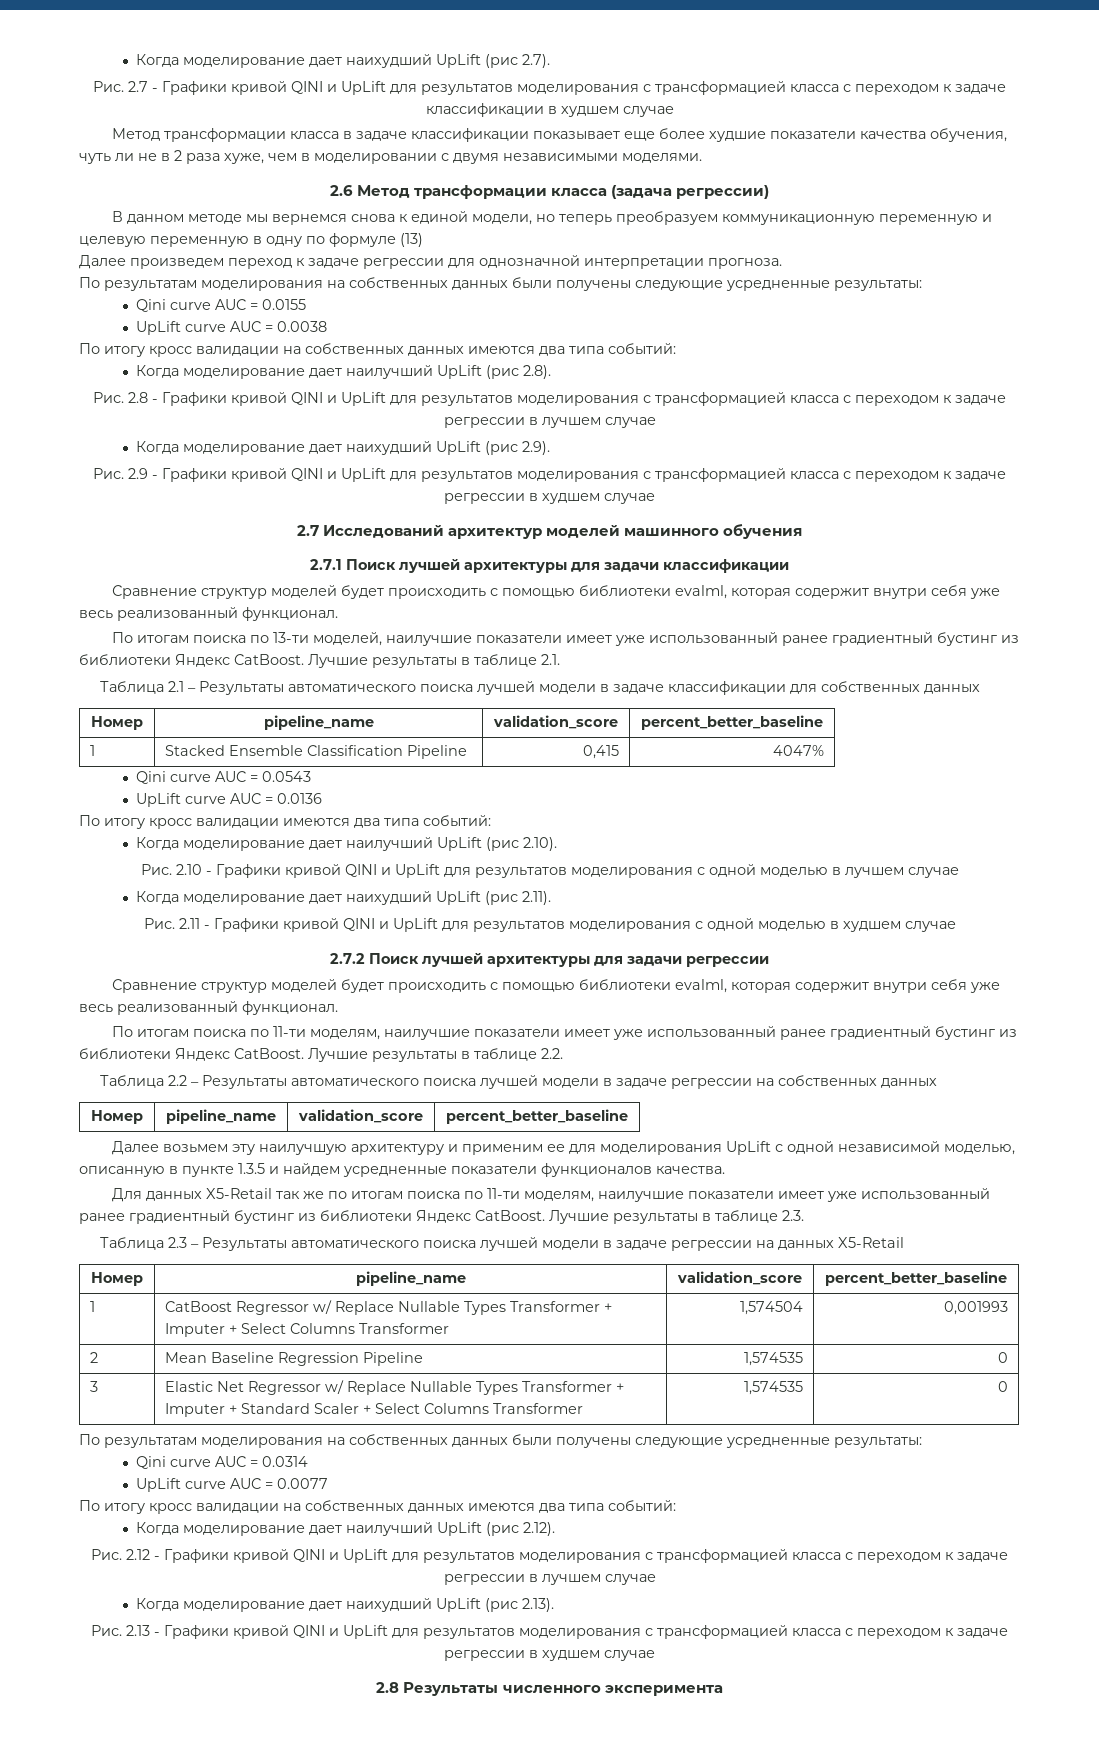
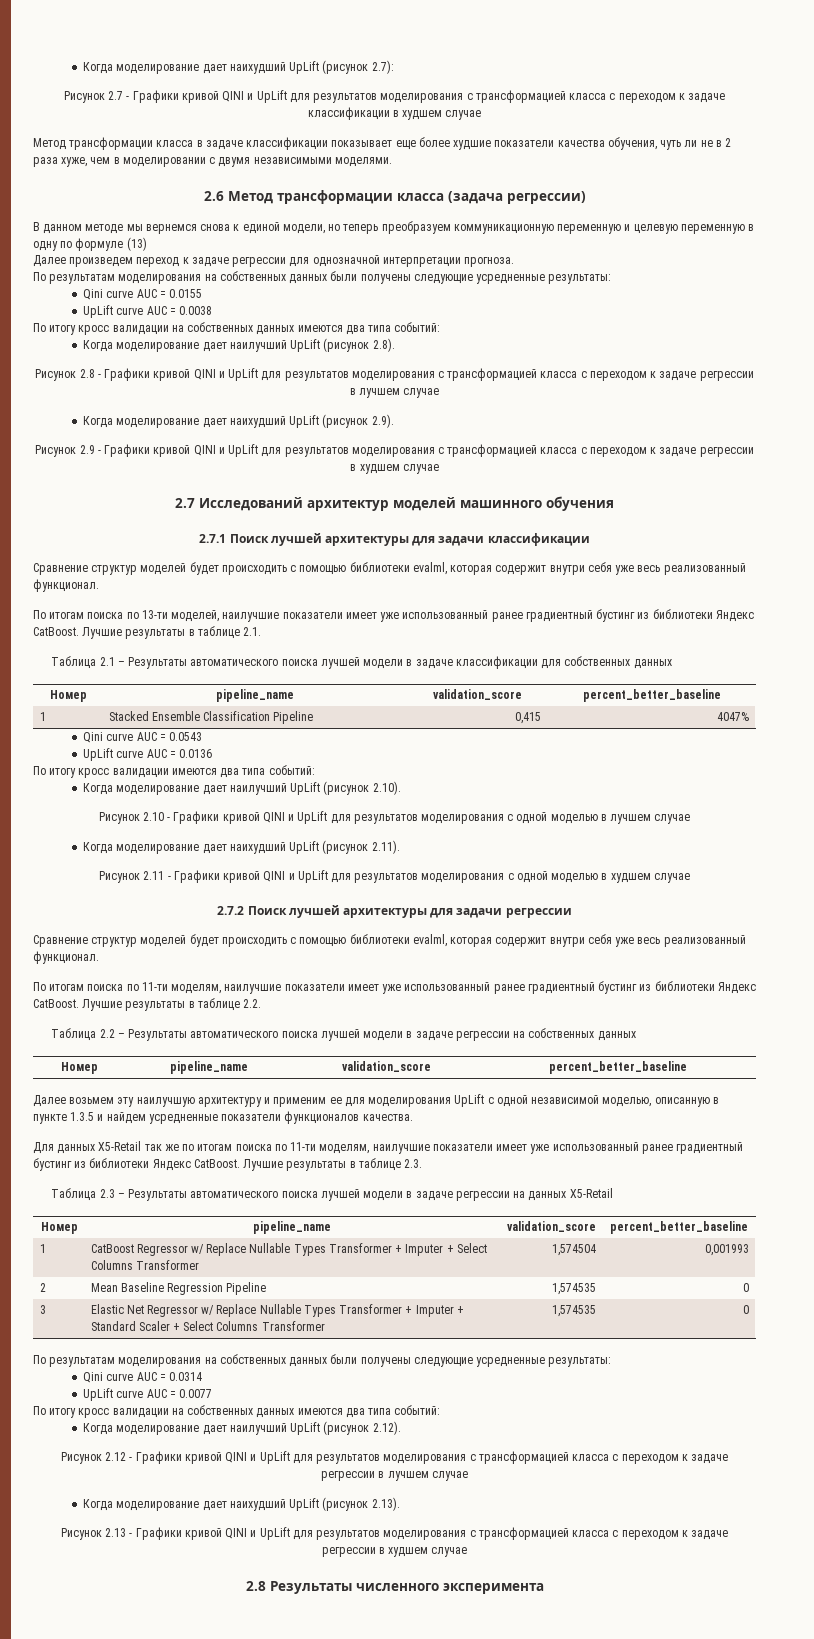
[136,54,551,68] [93,81,124,92] Когда моделирование дает наихудший UpLift (рис 2.7). // Рис. -> [83,60,394,74] [63,91,105,103] Когда моделирование дает наихудший UpLift (рисунок 2.7): // Рисунок
[486,365,520,379] (рис -> [323,338,370,352] (рисунок
[93,392,124,403] Рис. -> [35,369,77,381] Рисунок
[485,441,519,455] (рис -> [322,414,369,428] (рисунок
[93,468,124,479] Рис. -> [35,445,77,457] Рисунок
[486,837,520,851] (рис -> [323,781,370,795] (рисунок
[140,864,172,875] Рис. -> [98,812,140,824] Рисунок
[485,891,519,905] (рис -> [322,840,369,854] (рисунок
[143,918,175,929] Рис. -> [99,871,141,883] Рисунок
[486,1522,520,1536] (рис -> [323,1421,370,1435] (рисунок
[91,1549,122,1560] Рис. -> [60,1452,102,1464] Рисунок
[485,1598,519,1612] (рис -> [322,1497,369,1511] (рисунок
[91,1625,122,1636] Рис. -> [60,1528,102,1540] Рисунок

